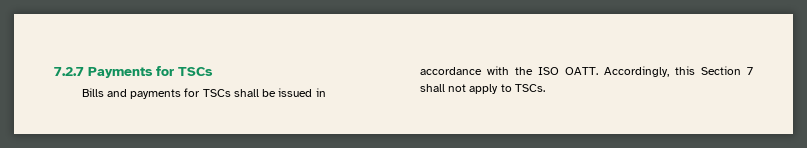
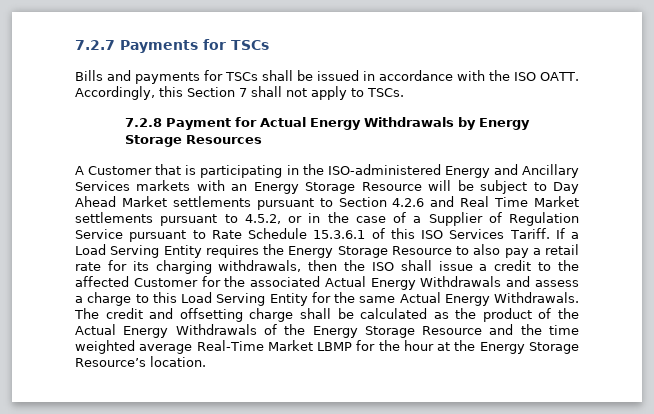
(545, 88) none -> [125,117,531,130] [125,135,263,147] [75,164,579,178] [75,180,579,194] [75,196,579,210] [75,212,579,226] [75,228,579,242] [75,244,579,258] [75,260,580,274] [75,276,579,290] [75,292,579,306] [74,308,579,322] [75,324,579,338] [75,340,580,354] [75,356,206,367] // 7.2.8 Payment for Actual Energy Withdrawals by Energy Storage Resources // A Customer that is participating in the ISO-administered Energy and Ancillary Services markets with an Energy Storage Resource will be subject to Day Ahead Market settlements pursuant to Section 4.2.6 and Real Time Market settlements pursuant to 4.5.2, or in the case of a Supplier of Regulation Service pursuant to Rate Schedule 15.3.6.1 of this ISO Services Tariff. If a Load Serving Entity requires the Energy Storage Resource to also pay a retail rate for its charging withdrawals, then the ISO shall issue a credit to the affected Customer for the associated Actual Energy Withdrawals and assess a charge to this Load Serving Entity for the same Actual Energy Withdrawals. The credit and offsetting charge shall be calculated as the product of the Actual Energy Withdrawals of the Energy Storage Resource and the time weighted average Real-Time Market LBMP for the hour at the Energy Storage Resource’s location.

